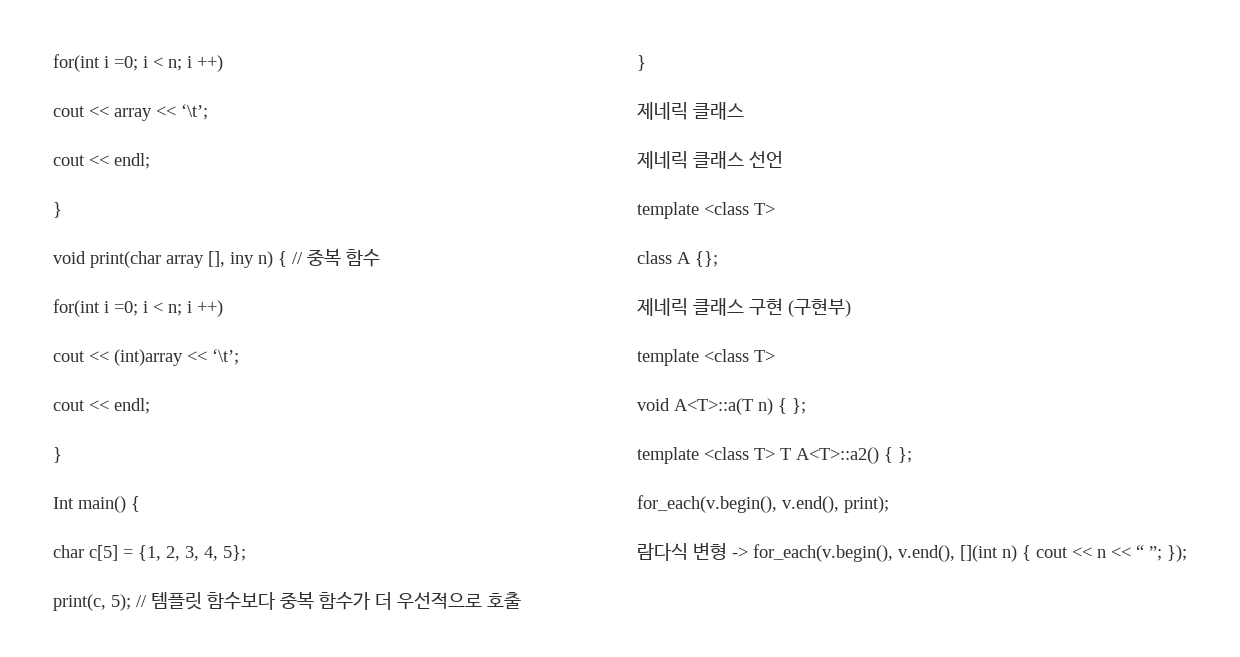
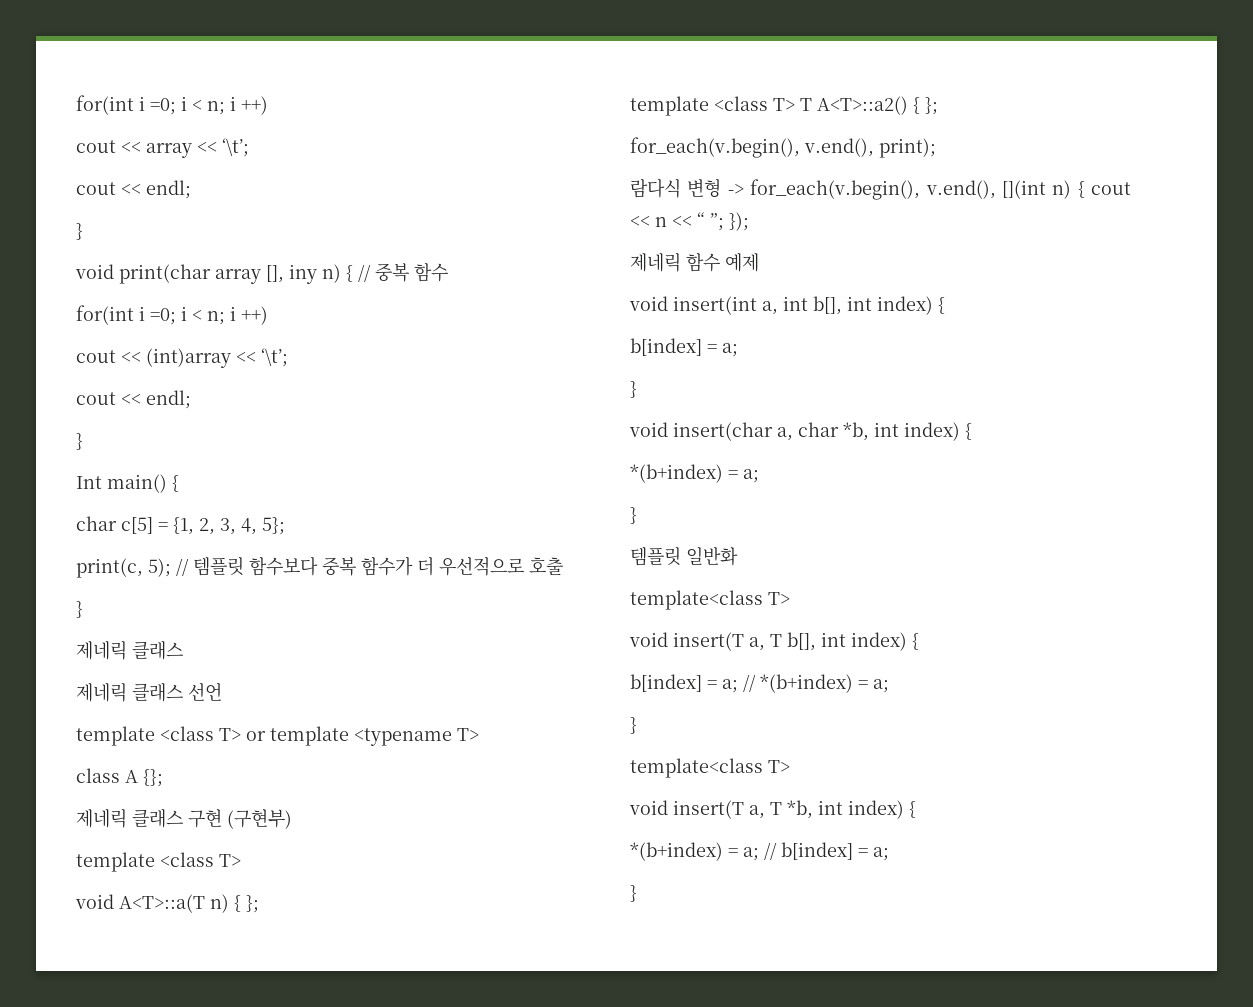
(775, 209) none -> [246,726,479,746] or template <typename T>
(1187, 553) none -> [630,253,759,272] [629,296,945,315] [630,338,738,357] [630,381,637,398] [629,422,972,441] [630,464,759,483] [630,507,637,524] [630,547,738,566] [630,590,790,610] [629,632,919,651] [630,674,889,693] [630,717,637,734] [630,758,790,778] [629,800,916,819] [630,842,889,861] [630,885,637,902] // 제네릭 함수 예제 // void insert(int a, int b[], int index) { // b[index] = a; // } // void insert(char a, char *b, int index) { // *(b+index) = a; // } // 템플릿 일반화 // template<class T> // void insert(T a, T b[], int index) { // b[index] = a; // *(b+index) = a; // } // template<class T> // void insert(T a, T *b, int index) { // *(b+index) = a; // b[index] = a; // }

